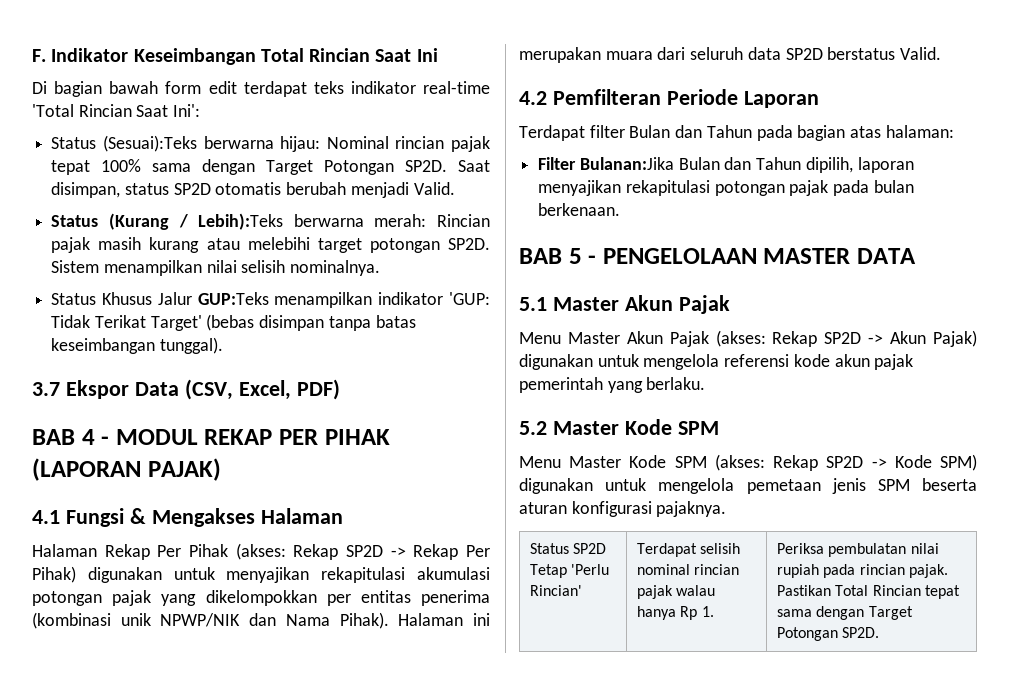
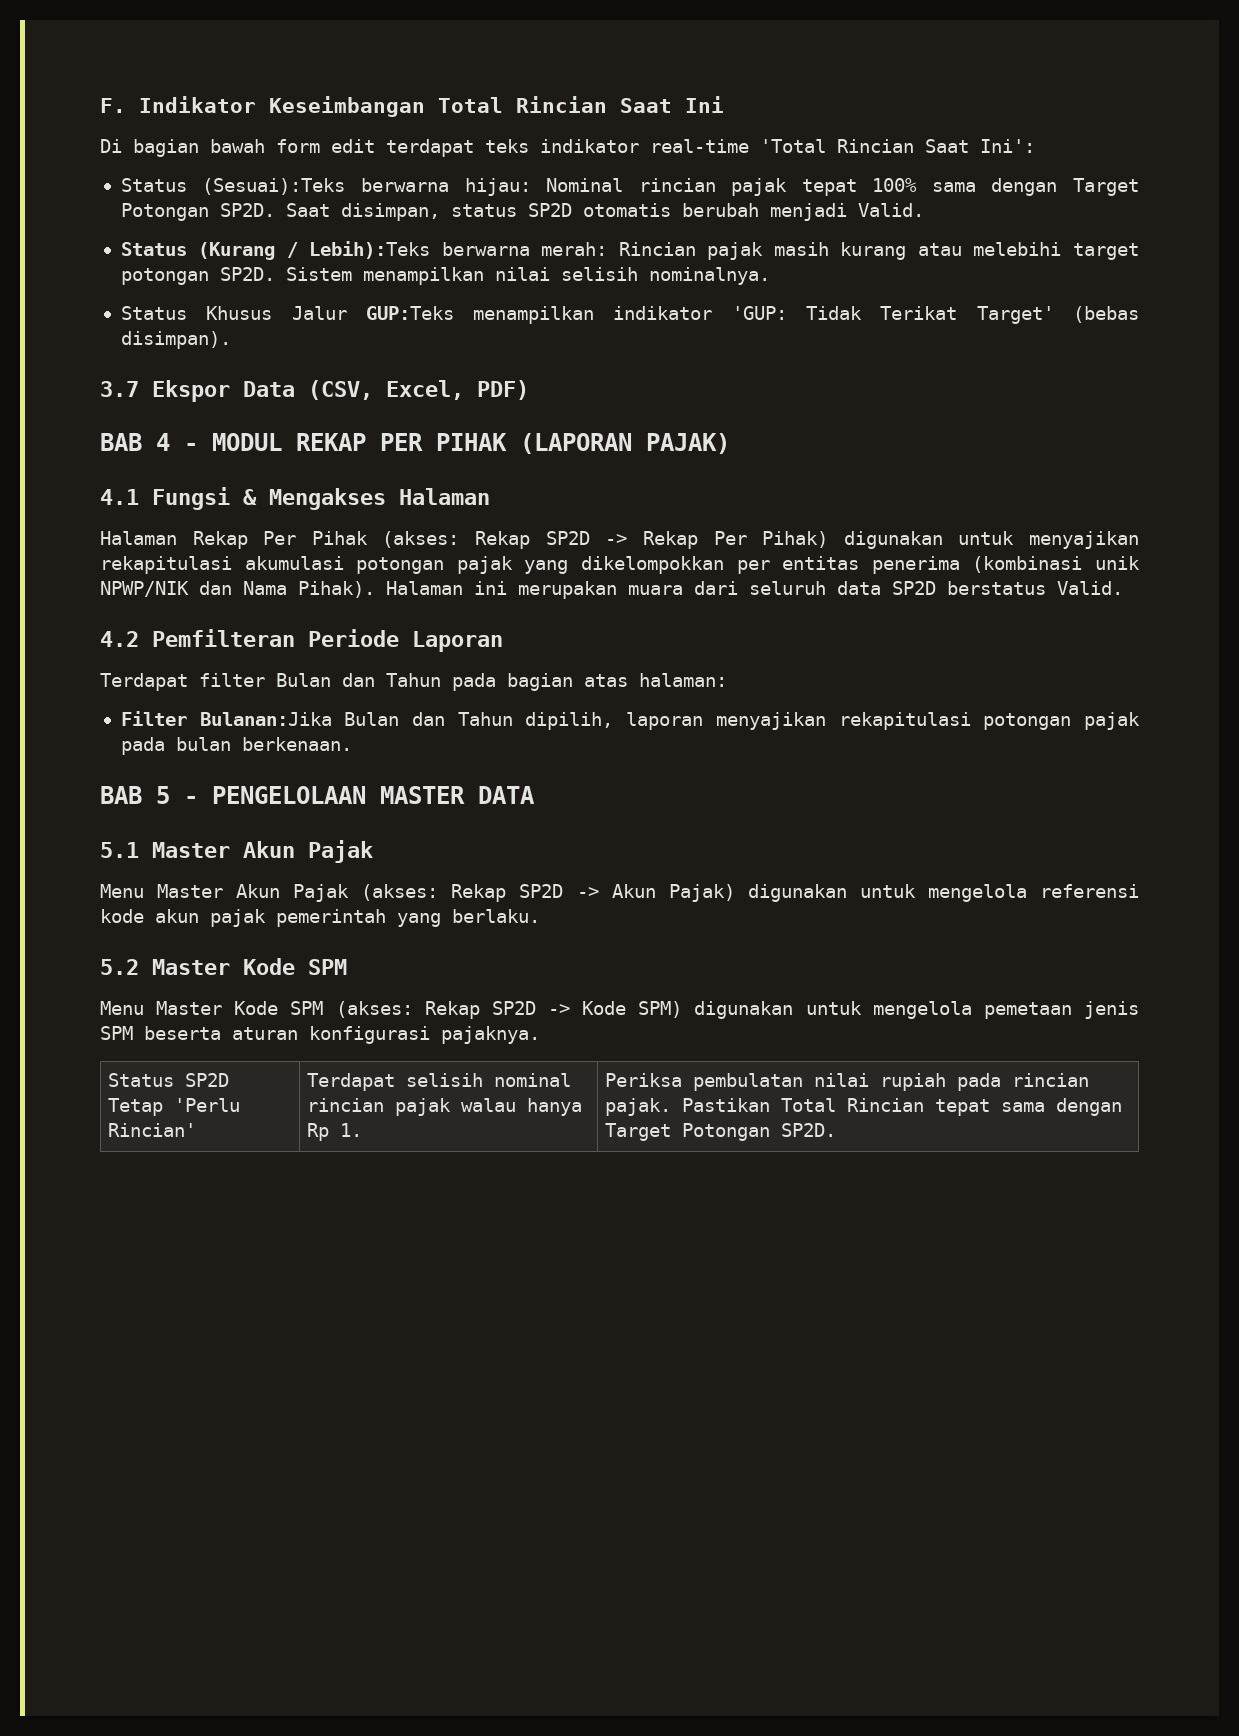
[259,315,416,331] [51,337,223,354] disimpan tanpa batas keseimbangan tunggal). -> [120,331,231,349] disimpan).

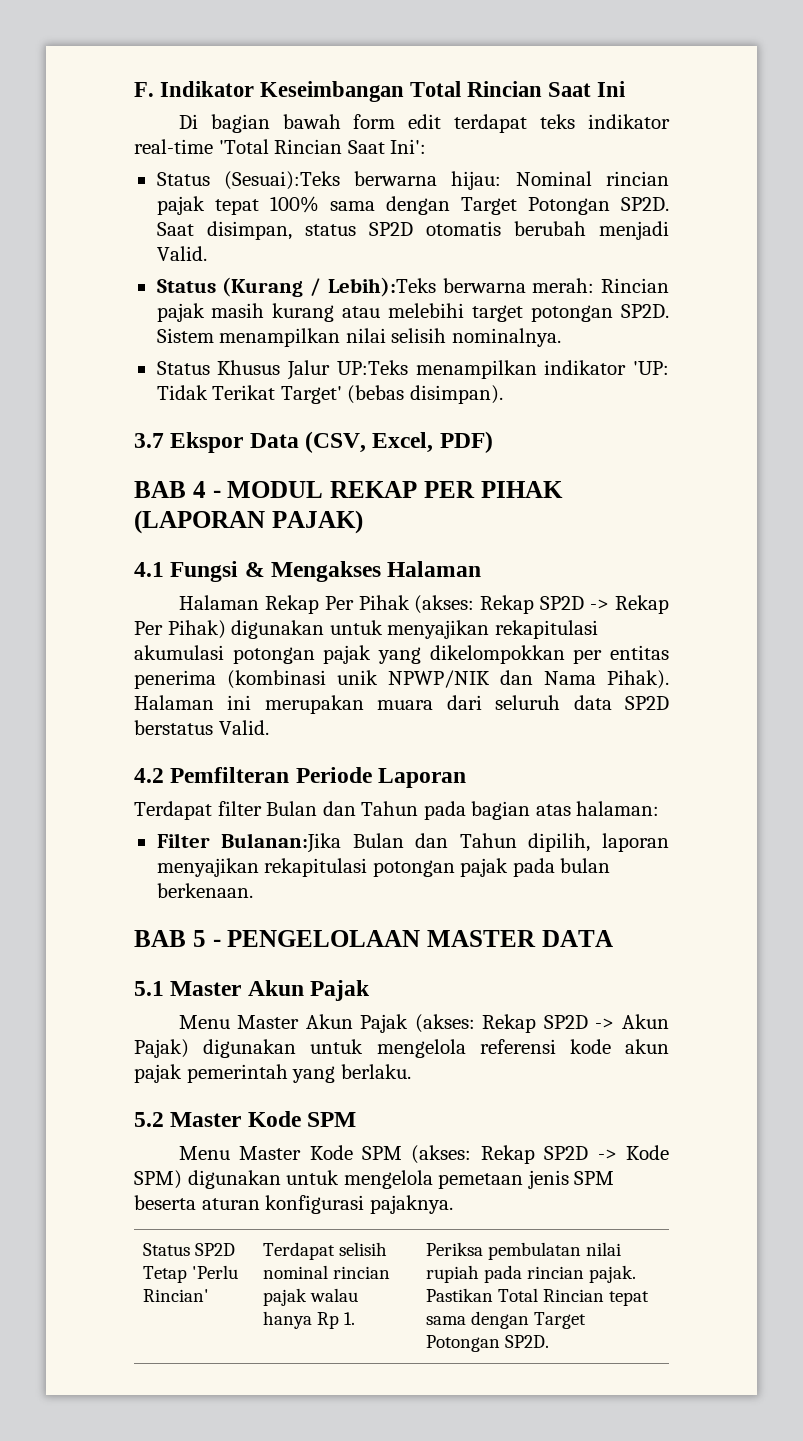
[365,306,454,320] GUP:Teks -> [336,360,408,375] UP:Teks
[731,306,787,320] 'GUP: -> [633,361,669,375] 'UP:

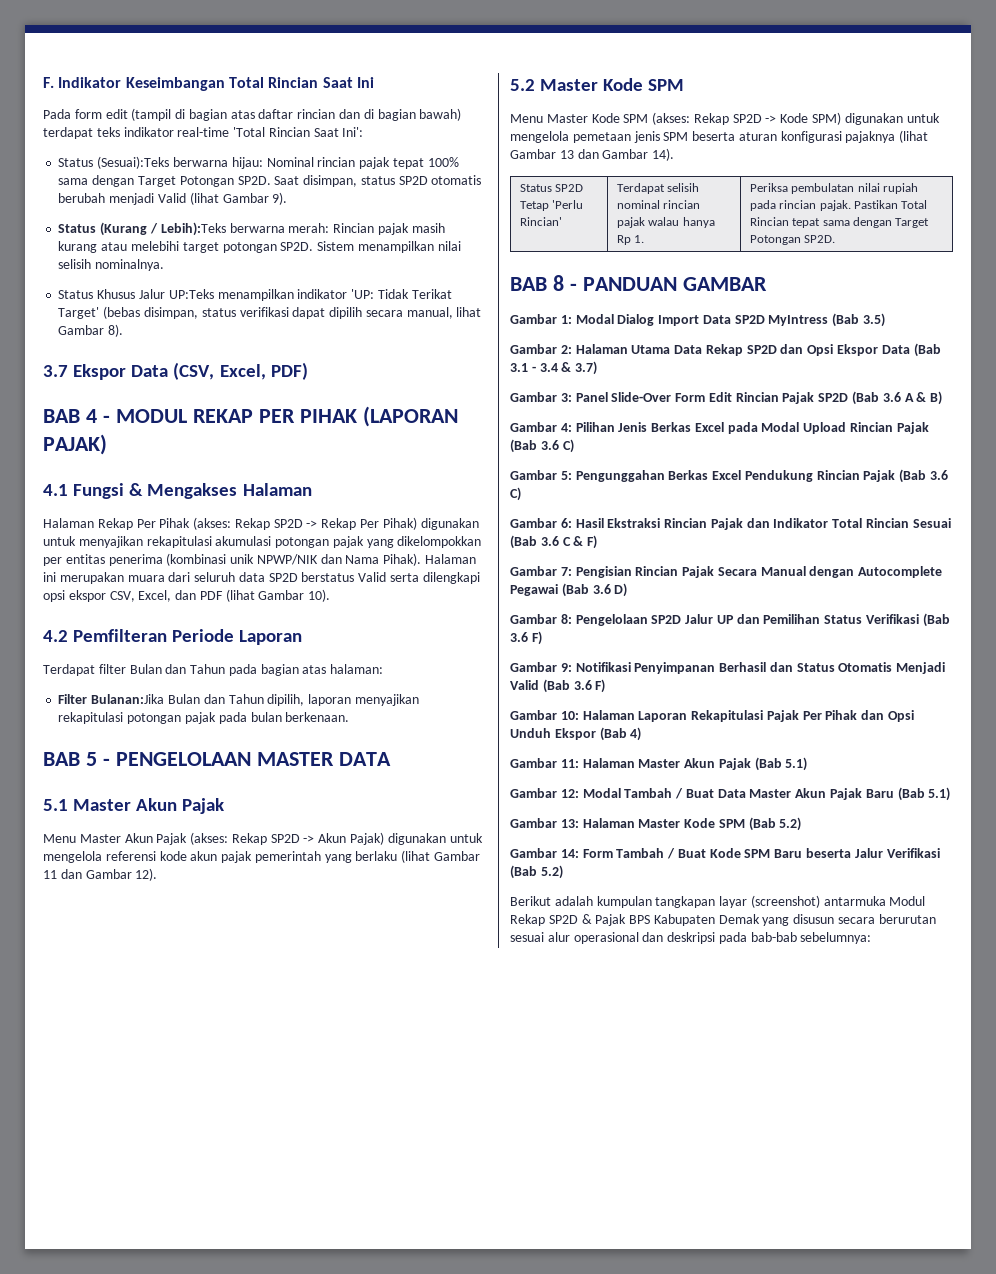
[178,114,442,133] Di bagian bawah form edit -> [43,108,462,121] Pada form edit (tampil di bagian atas daftar rincian dan di bagian bawah)
[156,246,207,261] Valid. -> [157,192,288,205] Valid (lihat Gambar 9).
[409,385,503,404] disimpan). -> [143,307,482,319] [58,324,124,337] disimpan, status verifikasi dapat dipilih secara manual, lihat Gambar 8).
[218,720,269,735] Valid. -> [358,572,480,584] [43,589,331,602] Valid serta dilengkapi opsi ekspor CSV, Excel, dan PDF (lihat Gambar 10).
[340,1064,411,1079] berlaku. -> [355,850,481,863] [43,868,158,881] berlaku (lihat Gambar 11 dan Gambar 12).
[369,1195,453,1214] pajaknya. -> [845,130,929,143] [510,148,675,161] pajaknya (lihat Gambar 13 dan Gambar 14).
(549, 1341) none -> [510,275,767,291] [510,313,886,327] [510,343,941,357] [510,361,598,375] [510,391,943,405] [510,422,929,434] [510,439,574,453] [510,469,949,483] [510,487,521,501] [510,518,951,530] [510,535,598,549] [510,566,943,578] [510,583,628,597] [510,613,950,627] [510,631,542,645] [510,662,946,674] [510,679,606,693] [510,710,915,722] [510,727,642,741] [510,757,808,771] [510,787,951,801] [510,817,802,831] [510,848,940,859] [510,865,563,879] [510,895,926,908] [510,914,936,926] [510,932,872,944] // BAB 8 - PANDUAN GAMBAR // Gambar 1: Modal Dialog Import Data SP2D MyIntress (Bab 3.5) // Gambar 2: Halaman Utama Data Rekap SP2D dan Opsi Ekspor Data (Bab 3.1 - 3.4 & 3.7) // Gambar 3: Panel Slide-Over Form Edit Rincian Pajak SP2D (Bab 3.6 A & B) // Gambar 4: Pilihan Jenis Berkas Excel pada Modal Upload Rincian Pajak (Bab 3.6 C) // Gambar 5: Pengunggahan Berkas Excel Pendukung Rincian Pajak (Bab 3.6 C) // Gambar 6: Hasil Ekstraksi Rincian Pajak dan Indikator Total Rincian Sesuai (Bab 3.6 C & F) // Gambar 7: Pengisian Rincian Pajak Secara Manual dengan Autocomplete Pegawai (Bab 3.6 D) // Gambar 8: Pengelolaan SP2D Jalur UP dan Pemilihan Status Verifikasi (Bab 3.6 F) // Gambar 9: Notifikasi Penyimpanan Berhasil dan Status Otomatis Menjadi Valid (Bab 3.6 F) // Gambar 10: Halaman Laporan Rekapitulasi Pajak Per Pihak dan Opsi Unduh Ekspor (Bab 4) // Gambar 11: Halaman Master Akun Pajak (Bab 5.1) // Gambar 12: Modal Tambah / Buat Data Master Akun Pajak Baru (Bab 5.1) // Gambar 13: Halaman Master Kode SPM (Bab 5.2) // Gambar 14: Form Tambah / Buat Kode SPM Baru beserta Jalur Verifikasi (Bab 5.2) // Berikut adalah kumpulan tangkapan layar (screenshot) antarmuka Modul Rekap SP2D & Pajak BPS Kabupaten Demak yang disusun secara berurutan sesuai alur operasional dan deskripsi pada bab-bab sebelumnya:

